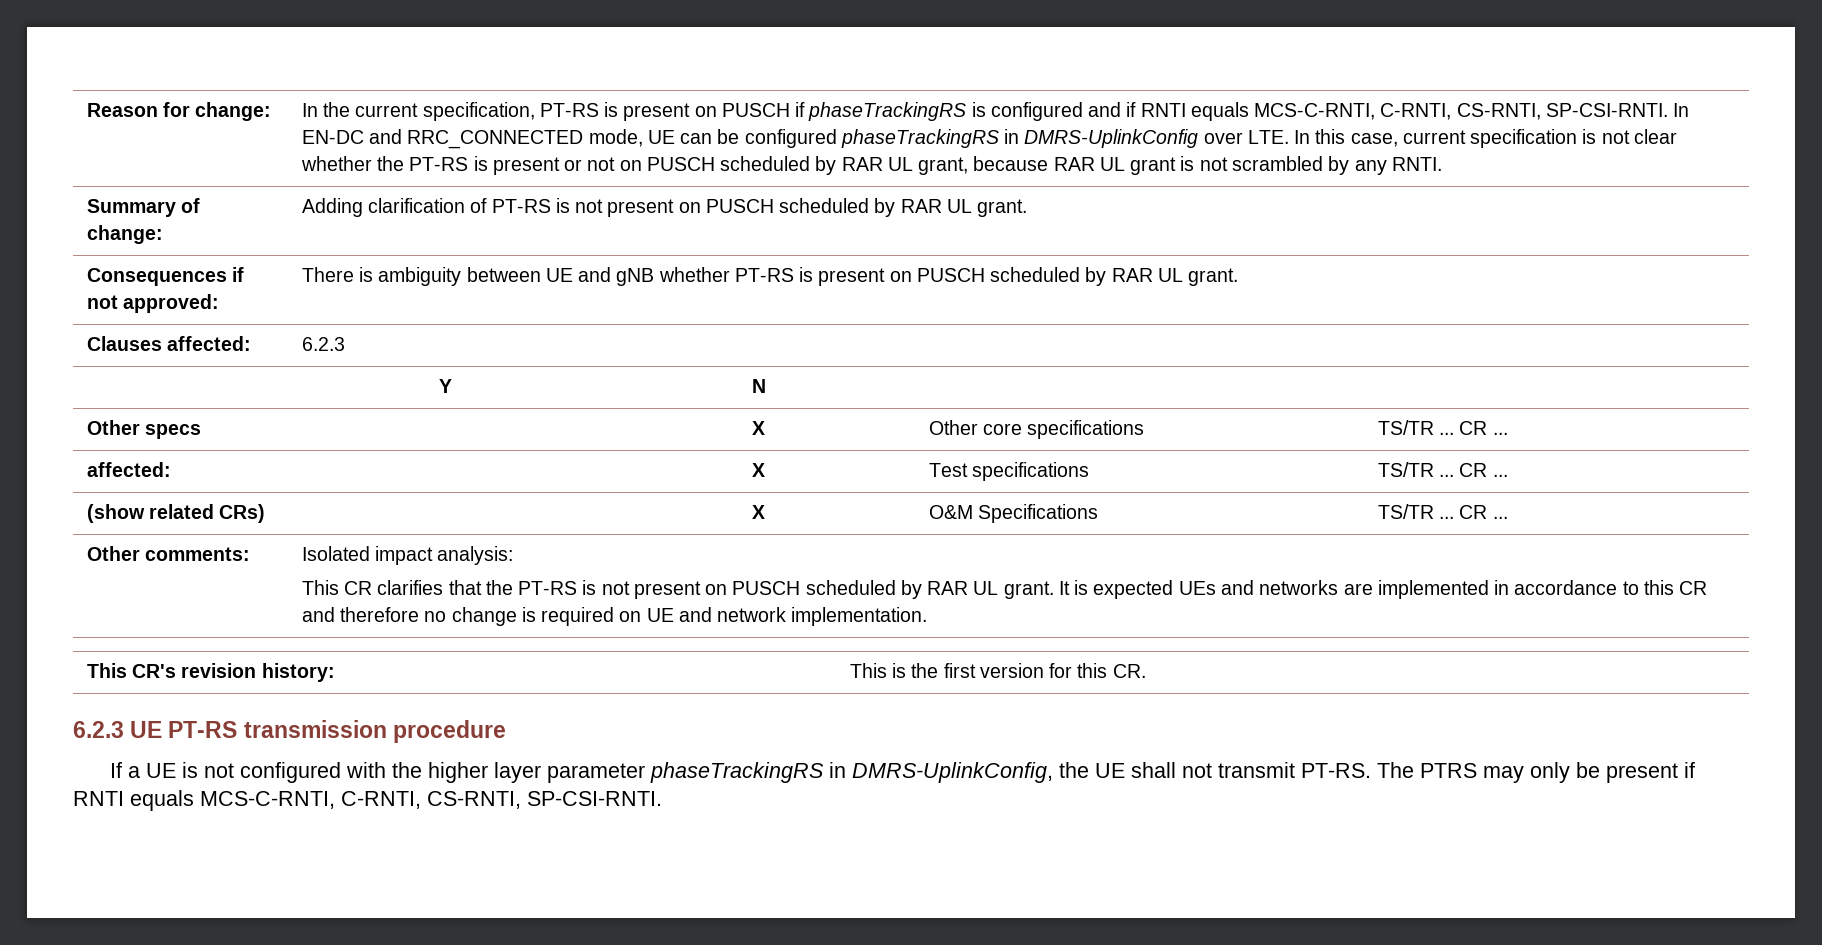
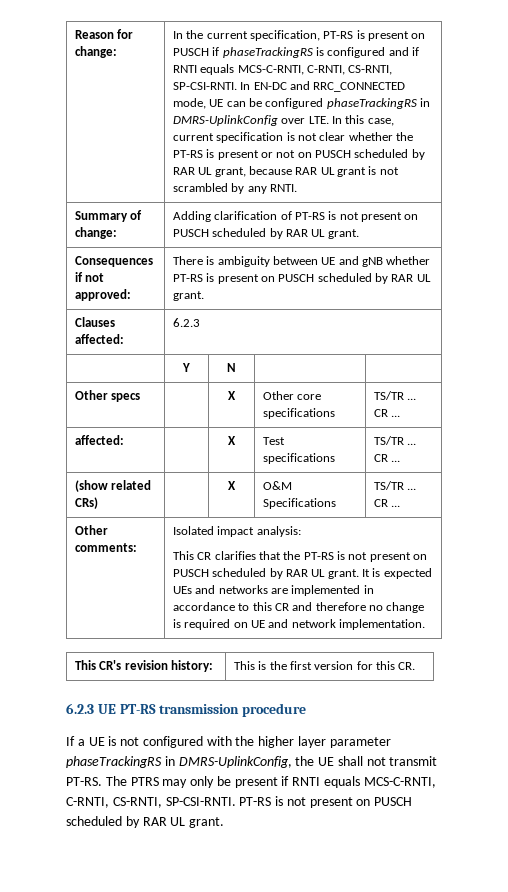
(662, 798) none -> [239,796,413,808] [66,816,225,828] PT-RS is not present on PUSCH scheduled by RAR UL grant.

